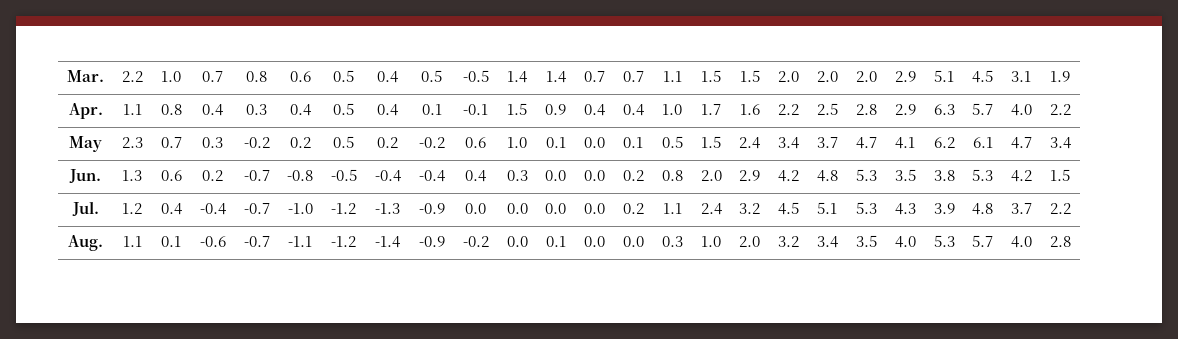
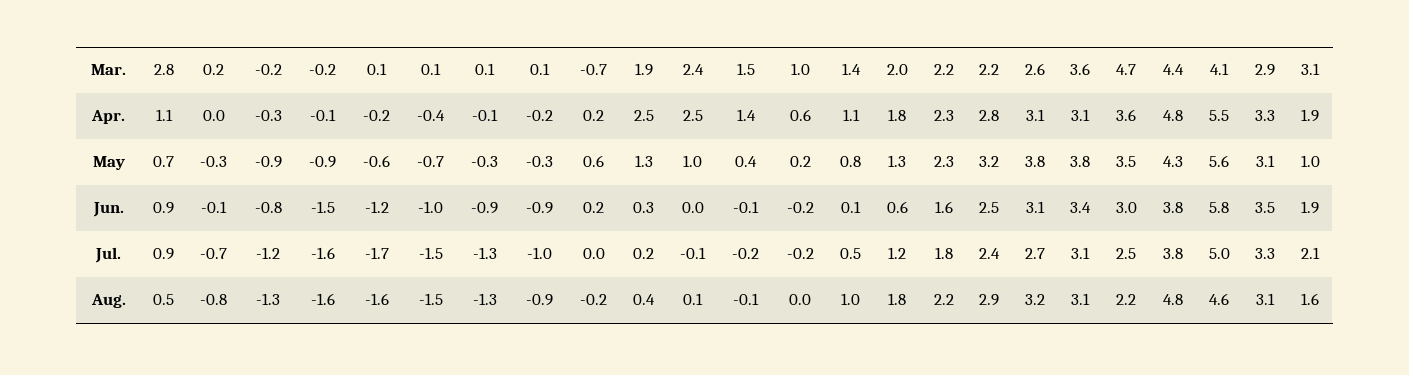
[121,71,143,82] [161,71,181,82] [202,71,223,82] [246,71,267,82] [289,71,311,82] [333,70,354,82] [377,71,398,83] [421,70,442,82] [462,70,489,82] [507,71,527,83] [545,71,566,83] [583,71,605,82] [622,71,644,82] [662,71,682,82] [701,70,721,82] [739,70,760,82] [777,71,799,82] [816,71,838,82] [855,71,877,82] [894,71,916,82] [934,70,954,82] [972,70,993,83] [1011,71,1031,82] [1050,71,1070,82] 2.2 | 1.0 | 0.7 | 0.8 | 0.6 | 0.5 | 0.4 | 0.5 | -0.5 | 1.4 | 1.4 | 0.7 | 0.7 | 1.1 | 1.5 | 1.5 | 2.0 | 2.0 | 2.0 | 2.9 | 5.1 | 4.5 | 3.1 | 1.9 -> [153,64,174,75] [203,64,224,75] [254,64,282,75] [309,64,336,75] [367,63,387,75] [421,63,441,75] [475,63,495,75] [529,63,550,75] [580,64,607,75] [634,63,653,76] [682,64,704,75] [736,63,755,75] [790,63,810,75] [841,63,861,75] [886,64,908,75] [933,64,954,75] [979,64,999,75] [1024,63,1045,75] [1070,63,1090,75] [1116,64,1136,75] [1162,64,1184,75] [1210,63,1229,75] [1255,64,1275,76] [1301,63,1320,75] 2.8 | 0.2 | -0.2 | -0.2 | 0.1 | 0.1 | 0.1 | 0.1 | -0.7 | 1.9 | 2.4 | 1.5 | 1.0 | 1.4 | 2.0 | 2.2 | 2.2 | 2.6 | 3.6 | 4.7 | 4.4 | 4.1 | 2.9 | 3.1
[160,104,182,115] [202,104,223,116] [246,104,267,115] [289,104,311,116] [333,103,354,115] 0.8 | 0.4 | 0.3 | 0.4 | 0.5 -> [202,110,225,121] [254,110,282,121] [310,109,336,121] [363,110,390,121] [417,110,445,121] [472,109,498,121] [525,110,553,121] [583,110,604,121] [633,110,654,121] [682,110,703,121] [736,109,756,121] [789,109,811,121] [842,109,860,121] [888,109,906,121] [933,110,954,121] [979,110,999,121] [1025,109,1045,121] [1071,109,1090,121] [1116,109,1136,121] [1162,110,1183,121] [1209,110,1229,121] [1255,110,1275,121] [1301,109,1319,122] [92,156,125,170] [153,156,174,167] [200,156,227,167] [254,156,282,168] [309,156,336,168] [363,155,390,167] [417,156,444,167] [471,156,498,167] [525,156,553,167] [583,155,604,167] [634,155,653,167] [683,155,702,167] [735,156,757,167] [789,156,811,167] [840,156,861,167] [888,155,906,167] [933,156,954,167] [979,156,999,167] [1024,156,1045,167] [1070,156,1090,167] [1116,156,1136,167] [1162,156,1183,167] [1209,155,1229,167] [1256,155,1275,167] [1300,155,1320,167] [92,202,124,217] [153,202,174,214] [201,201,227,213] [254,202,282,213] [310,201,335,213] [364,201,389,213] [418,201,443,213] [471,202,498,214] [525,202,553,214] [583,202,604,213] [633,202,654,213] [681,202,704,213] [733,201,759,213] [786,202,814,213] [841,201,861,213] [886,201,908,213] [934,201,953,213] [979,202,999,213] [1025,201,1045,213] [1070,202,1091,213] [1115,202,1137,213] [1162,202,1183,213] [1209,202,1229,213] [1255,202,1275,213] [1301,201,1319,214] [95,247,121,263] [153,248,174,260] [200,248,227,259] [256,247,280,259] [310,247,335,259] [364,247,389,259] [418,247,443,259] [472,247,497,259] [526,247,552,259] [582,248,605,259] [633,248,654,259] [680,247,706,259] [732,248,759,259] [786,248,814,259] [840,248,861,259] [888,247,906,259] [934,247,953,259] [979,248,1000,259] [1024,248,1045,259] [1071,247,1090,259] [1116,248,1136,259] [1162,248,1183,259] [1208,248,1230,259] [1255,248,1275,259] [1301,247,1320,259] [90,294,126,308] [153,294,174,305] [200,294,227,305] [256,293,280,305] [310,293,335,305] [364,293,389,305] [418,293,443,305] [472,293,497,305] [525,294,553,306] [580,294,607,305] 0.0 | -0.3 | -0.1 | -0.2 | -0.4 | -0.1 | -0.2 | 0.2 | 2.5 | 2.5 | 1.4 | 0.6 | 1.1 | 1.8 | 2.3 | 2.8 | 3.1 | 3.1 | 3.6 | 4.8 | 5.5 | 3.3 | 1.9 // May | 0.7 | -0.3 | -0.9 | -0.9 | -0.6 | -0.7 | -0.3 | -0.3 | 0.6 | 1.3 | 1.0 | 0.4 | 0.2 | 0.8 | 1.3 | 2.3 | 3.2 | 3.8 | 3.8 | 3.5 | 4.3 | 5.6 | 3.1 | 1.0 // Jun. | 0.9 | -0.1 | -0.8 | -1.5 | -1.2 | -1.0 | -0.9 | -0.9 | 0.2 | 0.3 | 0.0 | -0.1 | -0.2 | 0.1 | 0.6 | 1.6 | 2.5 | 3.1 | 3.4 | 3.0 | 3.8 | 5.8 | 3.5 | 1.9 // Jul. | 0.9 | -0.7 | -1.2 | -1.6 | -1.7 | -1.5 | -1.3 | -1.0 | 0.0 | 0.2 | -0.1 | -0.2 | -0.2 | 0.5 | 1.2 | 1.8 | 2.4 | 2.7 | 3.1 | 2.5 | 3.8 | 5.0 | 3.3 | 2.1 // Aug. | 0.5 | -0.8 | -1.3 | -1.6 | -1.6 | -1.5 | -1.3 | -0.9 | -0.2
[507,103,527,115] [545,104,566,115] [583,104,605,116] [622,104,644,116] [662,104,682,115] [701,104,721,115] [739,104,760,115] [777,104,799,115] [816,103,838,115] [855,104,877,115] [894,104,916,115] [933,104,955,115] [972,103,993,115] [1010,104,1032,116] [1049,104,1071,115] [69,136,102,152] [121,137,143,148] [160,137,182,148] [202,137,223,148] [243,137,270,148] [289,137,311,148] [333,136,354,148] [377,137,398,148] [418,137,445,148] [465,137,486,148] [507,137,527,148] [545,137,566,148] [583,137,605,148] [623,137,643,148] [661,136,683,148] [701,136,721,148] [739,137,760,149] [777,137,799,149] [816,137,838,148] [855,137,877,149] [895,137,915,149] [933,137,955,148] [972,137,993,148] [1010,137,1032,149] [1049,137,1071,149] [69,169,101,183] [122,170,142,181] [160,170,182,181] [202,170,223,181] [243,170,270,181] [287,170,313,181] [330,169,357,181] [374,170,401,182] [418,170,445,182] [465,170,486,182] [506,170,528,181] [545,170,566,181] [583,170,605,181] [622,170,644,181] [661,170,683,181] [700,170,722,181] [739,170,760,181] [777,170,799,182] [816,170,838,182] [855,169,877,181] [894,169,916,181] [933,170,955,181] [972,169,993,181] [1010,170,1032,182] [1050,169,1070,181] [71,201,99,216] [122,203,142,214] [160,203,182,215] [199,203,226,215] [243,203,270,214] [287,203,313,214] [331,203,356,214] [375,203,400,214] [418,203,445,214] [465,203,486,214] [506,203,528,214] [545,203,566,214] [583,203,605,214] [622,203,644,214] [662,203,682,214] [700,203,722,215] [739,203,760,214] [777,202,799,215] [817,202,837,214] [855,202,877,214] [894,203,916,215] [933,203,955,214] [972,203,993,215] [1010,203,1032,214] [1049,203,1071,214] [68,235,103,251] [122,236,142,247] [161,236,181,247] [199,236,226,247] [243,236,270,247] [288,236,312,247] [331,236,356,247] [375,236,400,248] [418,236,445,247] [462,236,489,247] [506,236,528,247] [545,236,566,247] [583,236,605,247] [622,236,644,247] [661,236,683,247] [701,236,721,247] [739,236,760,247] [777,236,799,247] [816,236,838,248] [855,235,877,247] [894,236,916,248] [933,235,955,247] [972,235,993,247] [1010,236,1032,248] [1049,236,1071,247] 1.5 | 0.9 | 0.4 | 0.4 | 1.0 | 1.7 | 1.6 | 2.2 | 2.5 | 2.8 | 2.9 | 6.3 | 5.7 | 4.0 | 2.2 // May | 2.3 | 0.7 | 0.3 | -0.2 | 0.2 | 0.5 | 0.2 | -0.2 | 0.6 | 1.0 | 0.1 | 0.0 | 0.1 | 0.5 | 1.5 | 2.4 | 3.4 | 3.7 | 4.7 | 4.1 | 6.2 | 6.1 | 4.7 | 3.4 // Jun. | 1.3 | 0.6 | 0.2 | -0.7 | -0.8 | -0.5 | -0.4 | -0.4 | 0.4 | 0.3 | 0.0 | 0.0 | 0.2 | 0.8 | 2.0 | 2.9 | 4.2 | 4.8 | 5.3 | 3.5 | 3.8 | 5.3 | 4.2 | 1.5 // Jul. | 1.2 | 0.4 | -0.4 | -0.7 | -1.0 | -1.2 | -1.3 | -0.9 | 0.0 | 0.0 | 0.0 | 0.0 | 0.2 | 1.1 | 2.4 | 3.2 | 4.5 | 5.1 | 5.3 | 4.3 | 3.9 | 4.8 | 3.7 | 2.2 // Aug. | 1.1 | 0.1 | -0.6 | -0.7 | -1.1 | -1.2 | -1.4 | -0.9 | -0.2 | 0.0 | 0.1 | 0.0 | 0.0 | 0.3 | 1.0 | 2.0 | 3.2 | 3.4 | 3.5 | 4.0 | 5.3 | 5.7 | 4.0 | 2.8 -> [789,294,811,305] [841,293,860,305] [888,293,906,305] [933,294,954,305] [979,294,999,306] [1024,294,1045,305] [1071,293,1090,305] [1116,294,1136,305] [1162,294,1183,305] [1209,293,1229,305] [1256,293,1275,305] [1301,293,1319,305] 0.0 | 1.0 | 1.8 | 2.2 | 2.9 | 3.2 | 3.1 | 2.2 | 4.8 | 4.6 | 3.1 | 1.6

